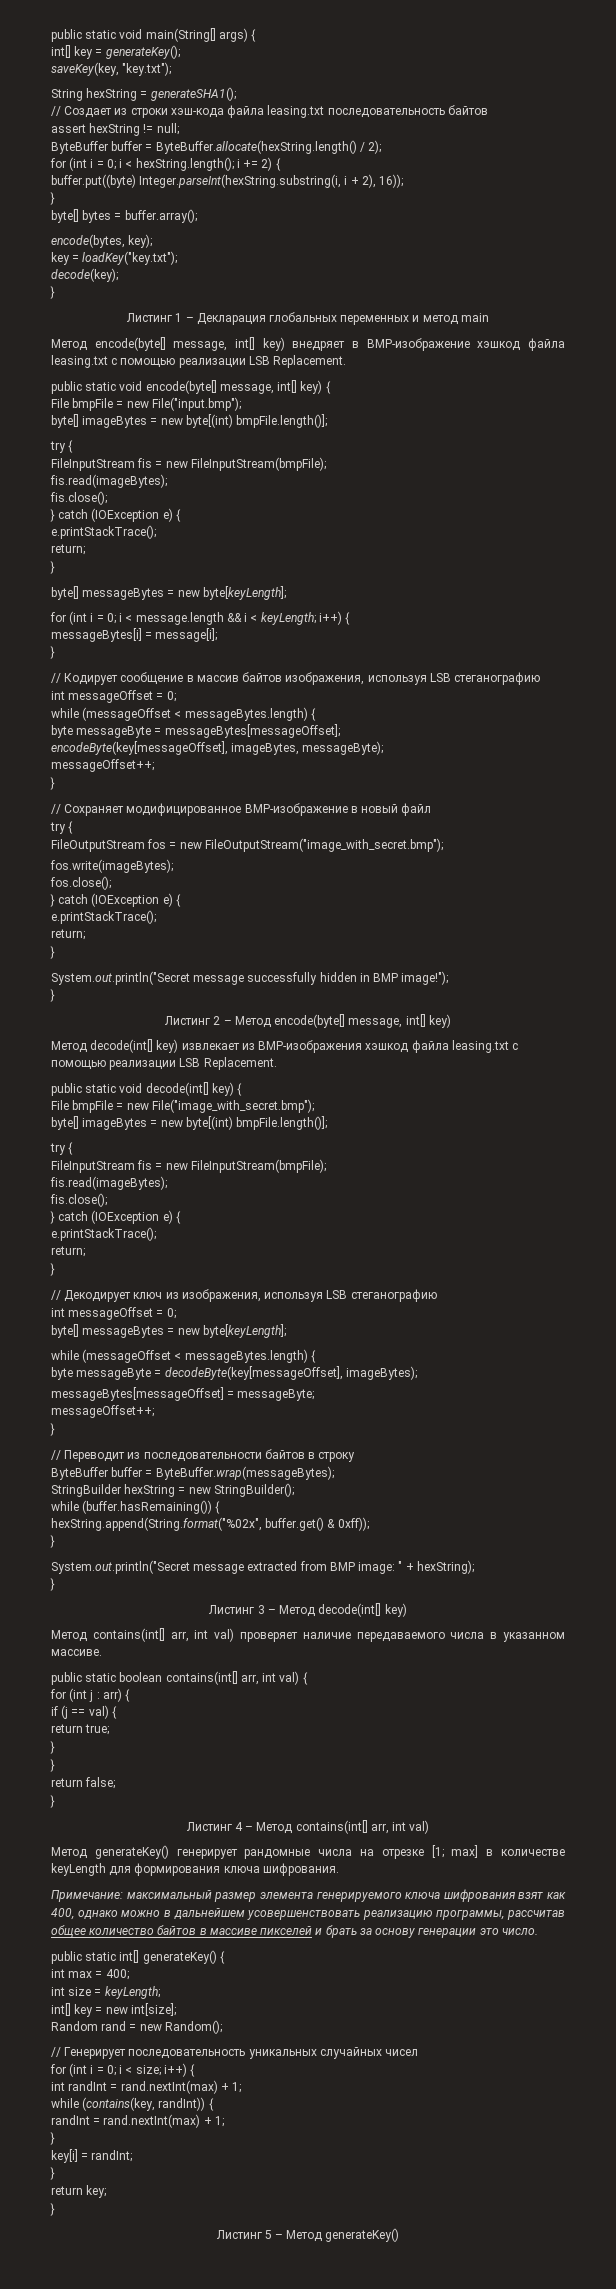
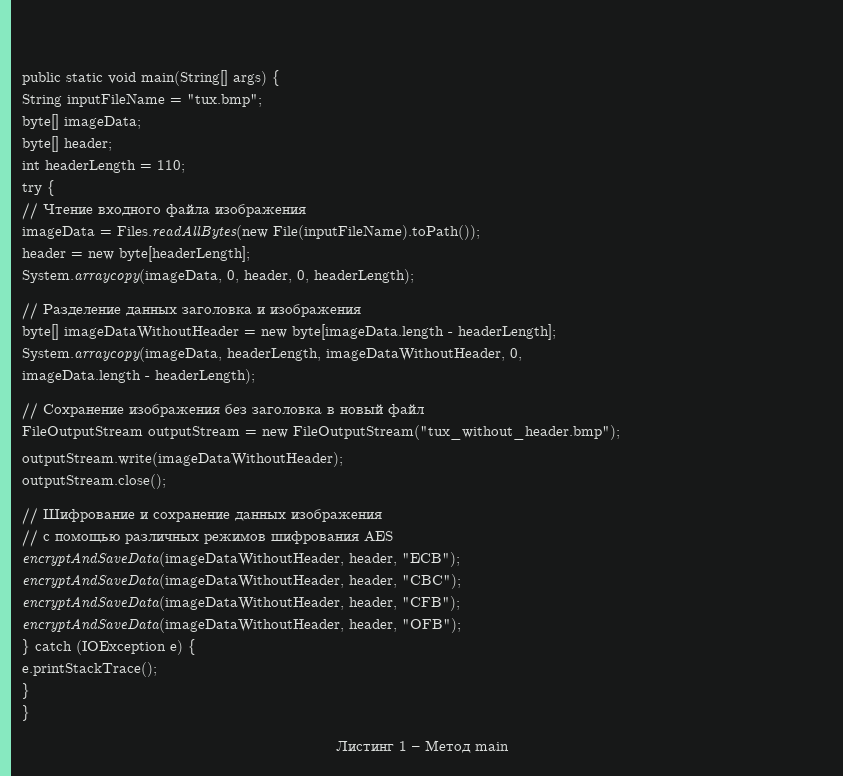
[51,45,180,59] [51,62,172,76] [51,87,236,101] [51,105,488,118] [51,123,179,136] [51,140,382,154] [50,157,281,171] [51,174,404,188] [50,192,55,205] [51,209,197,223] [51,234,153,248] [51,251,178,265] [51,268,118,282] [50,286,55,299] [127,312,489,325] [51,337,565,351] [51,355,347,368] [51,380,331,394] [51,397,241,411] [51,414,328,428] [50,440,74,453] [51,457,326,471] [50,474,167,488] [50,491,107,505] [50,508,181,522] [51,525,156,539] [51,544,85,555] [50,561,55,574] [51,586,286,600] [50,611,351,625] [51,628,218,642] [50,646,55,659] [51,672,541,685] [51,690,176,703] [51,707,316,721] [51,724,340,738] [51,741,384,755] [51,759,154,772] [50,777,55,790] [51,803,432,816] [50,821,74,834] [51,838,443,852] [50,859,173,873] [50,876,111,890] [50,893,181,907] [51,910,156,924] [51,929,85,940] [50,946,55,959] [51,971,449,985] [50,989,55,1002] [165,1014,451,1028] [51,1039,519,1053] [51,1057,277,1070] [51,1082,243,1096] [51,1099,314,1113] [51,1116,328,1130] [50,1142,74,1155] [51,1159,326,1173] [50,1176,167,1190] [50,1193,107,1207] [50,1210,181,1224] [51,1227,156,1241] [51,1246,85,1257] [50,1263,55,1276] [51,1289,437,1302] [51,1307,176,1320] [51,1324,286,1338] [51,1349,316,1363] [51,1366,417,1380] [51,1387,315,1401] [51,1405,154,1418] [50,1423,55,1436] [51,1449,356,1462] [51,1466,334,1480] [51,1483,294,1497] [51,1500,221,1514] [51,1517,369,1531] [50,1535,55,1548] [51,1560,474,1574] [50,1578,55,1591] [209,1603,407,1617] [51,1628,566,1642] [51,1649,102,1656] [51,1671,308,1685] [50,1688,131,1702] [51,1705,117,1719] [51,1724,110,1735] [50,1741,55,1754] [50,1759,55,1772] [51,1777,116,1789] [50,1795,55,1808] [186,1820,430,1834] [51,1845,566,1859] [51,1863,339,1876] [51,1889,566,1902] [51,1908,565,1920] [51,1925,538,1938] [51,1950,225,1964] [51,1969,129,1980] [51,1986,160,1999] [51,2003,176,2017] [51,2020,222,2034] [51,2047,419,2059] [50,2063,196,2077] [51,2080,242,2094] [51,2097,214,2111] [51,2114,224,2128] [50,2132,55,2145] [51,2149,133,2163] [50,2167,55,2180] [51,2185,107,2198] [50,2203,55,2216] [216,2228,400,2242] int[] key = generateKey(); // saveKey(key, "key.txt"); // String hexString = generateSHA1(); // // Создает из строки хэш-кода файла leasing.txt последовательность байтов // assert hexString != null; // ByteBuffer buffer = ByteBuffer.allocate(hexString.length() / 2); // for (int i = 0; i < hexString.length(); i += 2) { // buffer.put((byte) Integer.parseInt(hexString.substring(i, i + 2), 16)); // } // byte[] bytes = buffer.array(); // encode(bytes, key); // key = loadKey("key.txt"); // decode(key); // } // Листинг 1 – Декларация глобальных переменных и метод main // Метод encode(byte[] message, int[] key) внедряет в BMP-изображение хэшкод файла leasing.txt с помощью реализации LSB Replacement. // public static void encode(byte[] message, int[] key) { // File bmpFile = new File("input.bmp"); // byte[] imageBytes = new byte[(int) bmpFile.length()]; // try { // FileInputStream fis = new FileInputStream(bmpFile); // fis.read(imageBytes); // fis.close(); // } catch (IOException e) { // e.printStackTrace(); // return; // } // byte[] messageBytes = new byte[keyLength]; // for (int i = 0; i < message.length && i < keyLength; i++) { // messageBytes[i] = message[i]; // } // // Кодирует сообщение в массив байтов изображения, используя LSB стеганографию // int messageOffset = 0; // while (messageOffset < messageBytes.length) { // byte messageByte = messageBytes[messageOffset]; // encodeByte(key[messageOffset], imageBytes, messageByte); // messageOffset++; // } // // Сохраняет модифицированное BMP-изображение в новый файл // try { // FileOutputStream fos = new FileOutputStream("image_with_secret.bmp"); // fos.write(imageBytes); // fos.close(); // } catch (IOException e) { // e.printStackTrace(); // return; // } // System.out.println("Secret message successfully hidden in BMP image!"); // } // Листинг 2 – Метод encode(byte[] message, int[] key) // Метод decode(int[] key) извлекает из BMP-изображения хэшкод файла leasing.txt с помощью реализации LSB Replacement. // public static void decode(int[] key) { // File bmpFile = new File("image_with_secret.bmp"); // byte[] imageBytes = new byte[(int) bmpFile.length()]; // try { // FileInputStream fis = new FileInputStream(bmpFile); // fis.read(imageBytes); // fis.close(); // } catch (IOException e) { // e.printStackTrace(); // return; // } // // Декодирует ключ из изображения, используя LSB стеганографию // int messageOffset = 0; // byte[] messageBytes = new byte[keyLength]; // while (messageOffset < messageBytes.length) { // byte messageByte = decodeByte(key[messageOffset], imageBytes); // messageBytes[messageOffset] = messageByte; // messageOffset++; // } // // Переводит из последовательности байтов в строку // ByteBuffer buffer = ByteBuffer.wrap(messageBytes); // StringBuilder hexString = new StringBuilder(); // while (buffer.hasRemaining()) { // hexString.append(String.format("%02x", buffer.get() & 0xff)); // } // System.out.println("Secret message extracted from BMP image: " + hexString); // } // Листинг 3 – Метод decode(int[] key) // Метод contains(int[] arr, int val) проверяет наличие передаваемого числа в указанном массиве. // public static boolean contains(int[] arr, int val) { // for (int j : arr) { // if (j == val) { // return true; // } // } // return false; // } // Листинг 4 – Метод contains(int[] arr, int val) // Метод generateKey() генерирует рандомные числа на отрезке [1; max] в количестве keyLength для формирования ключа шифрования. // Примечание: максимальный размер элемента генерируемого ключа шифрования взят как 400, однако можно в дальнейшем усовершенствовать реализацию программы, рассчитав общее количество байтов в массиве пикселей и брать за основу генерации это число. // public static int[] generateKey() { // int max = 400; // int size = keyLength; // int[] key = new int[size]; // Random rand = new Random(); // // Генерирует последовательность уникальных случайных чисел // for (int i = 0; i < size; i++) { // int randInt = rand.nextInt(max) + 1; // while (contains(key, randInt)) { // randInt = rand.nextInt(max) + 1; // } // key[i] = randInt; // } // return key; // } // Листинг 5 – Метод generateKey() -> [22,93,262,107] [22,114,141,130] [22,136,112,152] [22,160,185,173] [22,180,55,196] [22,202,306,220] [22,225,480,240] [22,246,250,262] [22,269,414,284] [22,302,361,320] [22,324,556,340] [22,347,522,362] [22,369,255,384] [22,402,424,420] [22,425,620,440] [22,452,343,467] [22,474,166,489] [22,507,382,525] [22,529,393,547] [22,552,460,567] [22,574,461,589] [22,596,460,611] [22,618,461,633] [22,639,196,655] [22,662,157,677] [22,683,30,699] [22,705,30,721] [335,740,509,753] String inputFileName = "tux.bmp"; // byte[] imageData; // byte[] header; // int headerLength = 110; // try { // // Чтение входного файла изображения // imageData = Files.readAllBytes(new File(inputFileName).toPath()); // header = new byte[headerLength]; // System.arraycopy(imageData, 0, header, 0, headerLength); // // Разделение данных заголовка и изображения // byte[] imageDataWithoutHeader = new byte[imageData.length - headerLength]; // System.arraycopy(imageData, headerLength, imageDataWithoutHeader, 0, // imageData.length - headerLength); // // Сохранение изображения без заголовка в новый файл // FileOutputStream outputStream = new FileOutputStream("tux_without_header.bmp"); // outputStream.write(imageDataWithoutHeader); // outputStream.close(); // // Шифрование и сохранение данных изображения // // с помощью различных режимов шифрования AES // encryptAndSaveData(imageDataWithoutHeader, header, "ECB"); // encryptAndSaveData(imageDataWithoutHeader, header, "CBC"); // encryptAndSaveData(imageDataWithoutHeader, header, "CFB"); // encryptAndSaveData(imageDataWithoutHeader, header, "OFB"); // } catch (IOException e) { // e.printStackTrace(); // } // } // Листинг 1 – Метод main

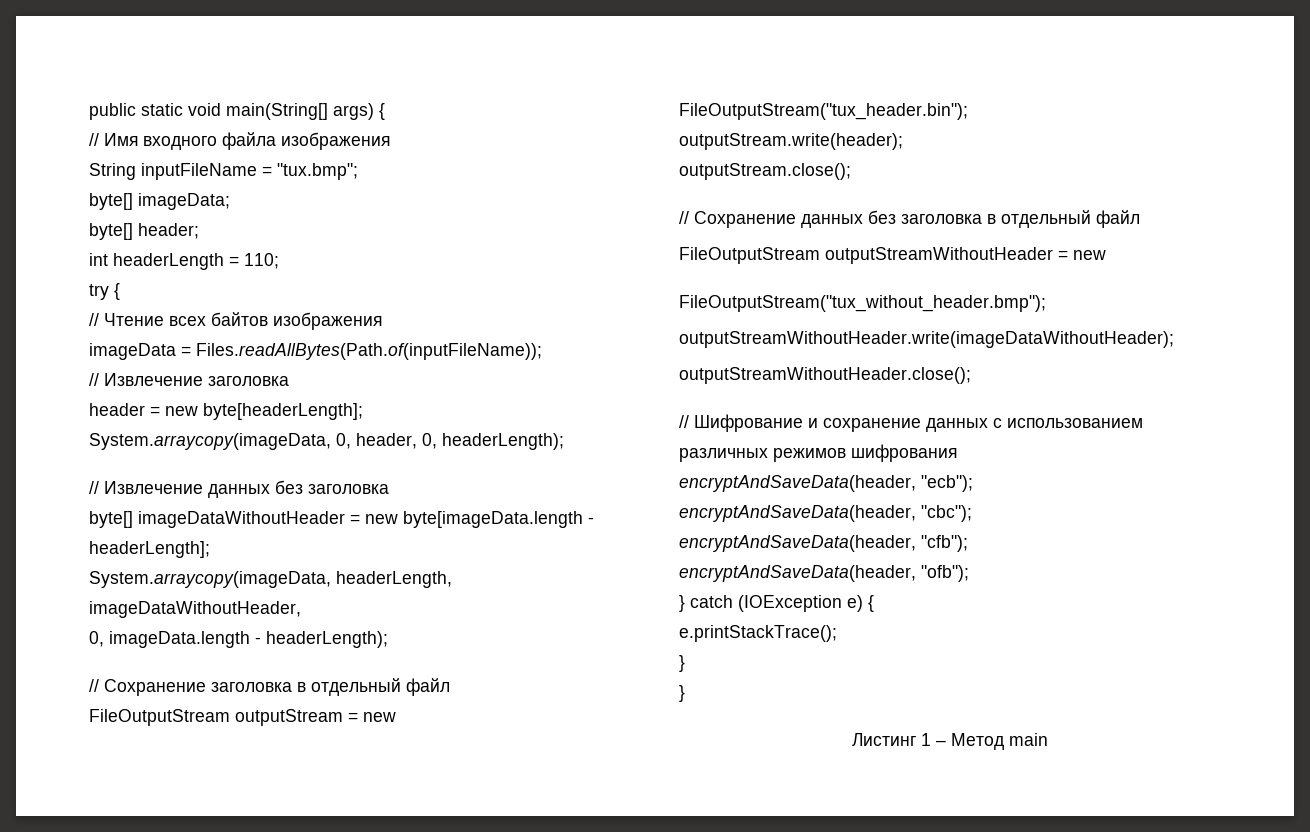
(280, 78) none -> [89,132,390,150] // // Имя входного файла изображения
[98,204,210,217] входного файла -> [169,312,268,326] всех байтов
[117,225,480,240] Files.readAllBytes(new File(inputFileName).toPath()); -> [196,343,542,360] [89,373,289,386] Files.readAllBytes(Path.of(inputFileName)); // // Извлечение заголовка
[43,304,361,317] Разделение данных заголовка и изображения -> [104,480,389,498] Извлечение данных без заголовка
[510,348,522,361] 0, // -> [89,631,104,647] // 0,
[129,404,383,417] изображения без заголовка в новый -> [211,678,401,696] заголовка в отдельный
(288, 433) none -> [679,103,968,120] [679,133,903,150] [679,163,851,180] [679,210,1140,228] [679,247,1106,264] FileOutputStream("tux_header.bin"); // outputStream.write(header); // outputStream.close(); // // Сохранение данных без заголовка в отдельный файл // FileOutputStream outputStreamWithoutHeader = new //
[22,452,343,467] [22,474,166,489] outputStream.write(imageDataWithoutHeader); // outputStream.close(); -> [679,331,1174,348] [679,367,971,384] outputStreamWithoutHeader.write(imageDataWithoutHeader); // outputStreamWithoutHeader.close();
[291,509,382,522] [22,529,120,547] изображения // // с помощью -> [993,418,1143,428] с использованием
[364,531,393,542] [22,552,460,567] [22,574,461,589] [22,596,460,611] [22,618,461,633] AES // encryptAndSaveData(imageDataWithoutHeader, header, "ECB"); // encryptAndSaveData(imageDataWithoutHeader, header, "CBC"); // encryptAndSaveData(imageDataWithoutHeader, header, "CFB"); // encryptAndSaveData(imageDataWithoutHeader, header, "OFB"); -> [679,475,973,492] [679,505,972,522] [679,535,968,552] [679,565,969,582] // encryptAndSaveData(header, "ecb"); // encryptAndSaveData(header, "cbc"); // encryptAndSaveData(header, "cfb"); // encryptAndSaveData(header, "ofb");

